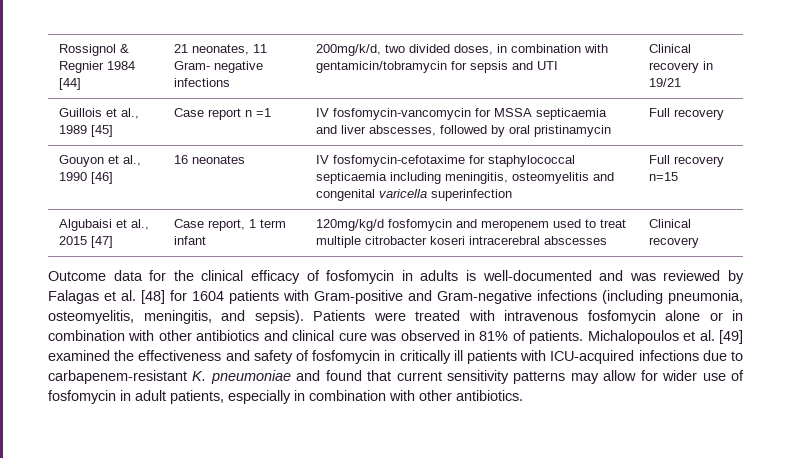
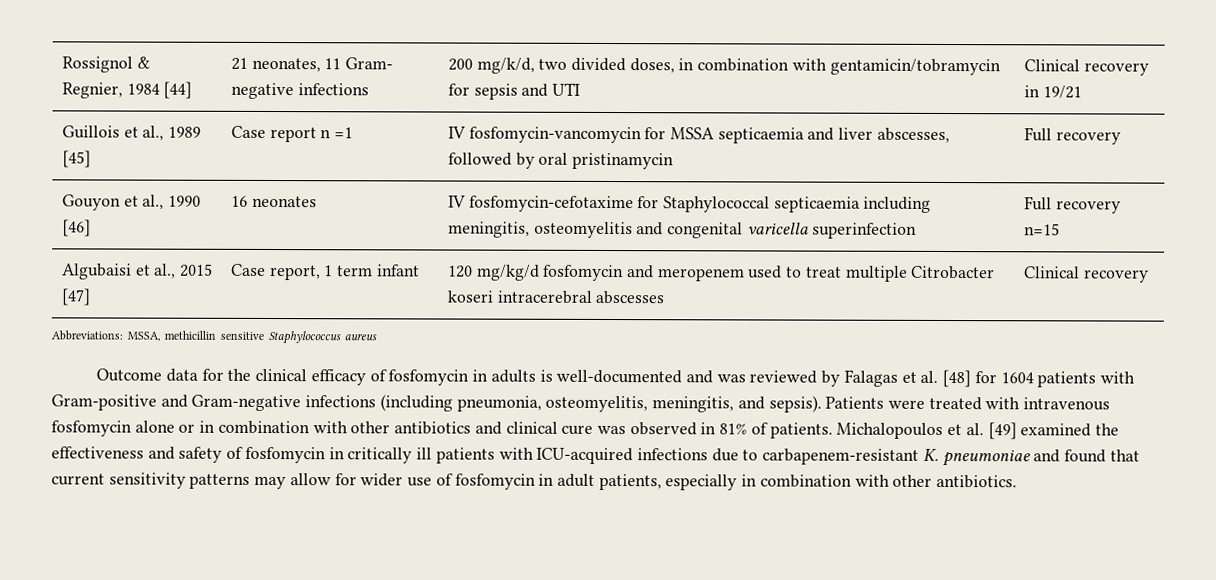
[59,61,105,73] Regnier -> [61,82,123,99] Regnier,
[316,44,382,56] 200mg/k/d, -> [447,57,535,74] 200 mg/k/d,
[488,155,576,167] staphylococcal -> [662,196,770,213] Staphylococcal
[316,219,385,231] 120mg/kg/d -> [447,264,540,281] 120 mg/kg/d
[365,236,428,245] citrobacter -> [911,265,996,280] Citrobacter
(700, 242) none -> [51,330,377,345] // Abbreviations: MSSA, methicillin sensitive Staphylococcus aureus

